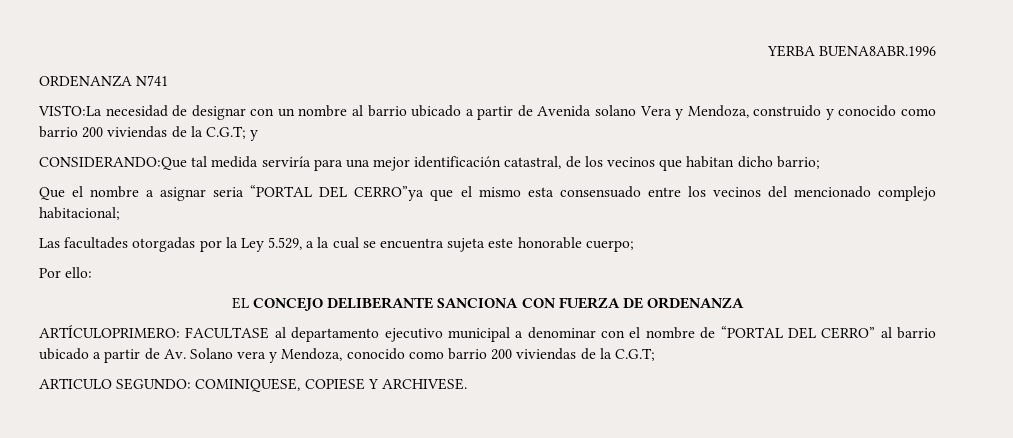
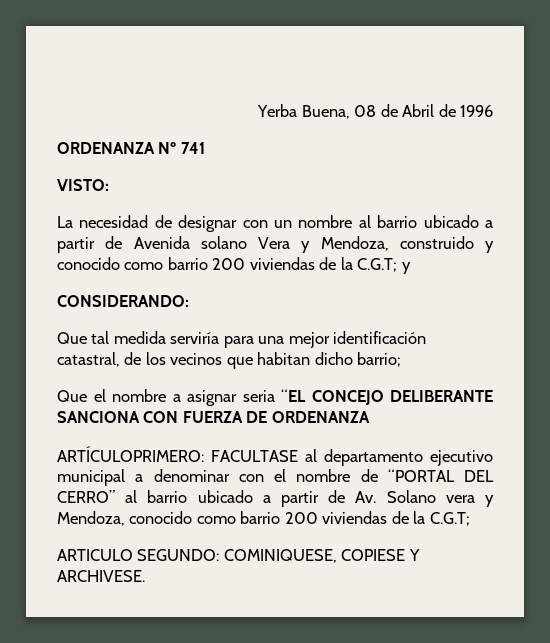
[766,45,936,57] [39,75,169,87] [38,105,102,116] YERBA BUENA8ABR.1996 // ORDENANZA N741 // VISTO:La -> [257,104,493,119] [57,142,205,154] [57,179,109,191] [57,216,73,228] Yerba Buena, 08 de Abril de 1996 // ORDENANZA Nº 741 // VISTO: // La
[39,156,187,170] CONSIDERANDO:Que -> [57,295,189,307] [57,332,87,344] CONSIDERANDO: // Que
[250,185,937,201] [39,207,120,220] [39,237,634,252] [39,267,93,278] [231,297,249,309] “PORTAL DEL CERRO”ya que el mismo esta consensuado entre los vecinos del mencionado complejo habitacional; // Las facultades otorgadas por la Ley 5.529, a la cual se encuentra sujeta este honorable cuerpo; // Por ello: // EL -> [281,389,306,402] “EL

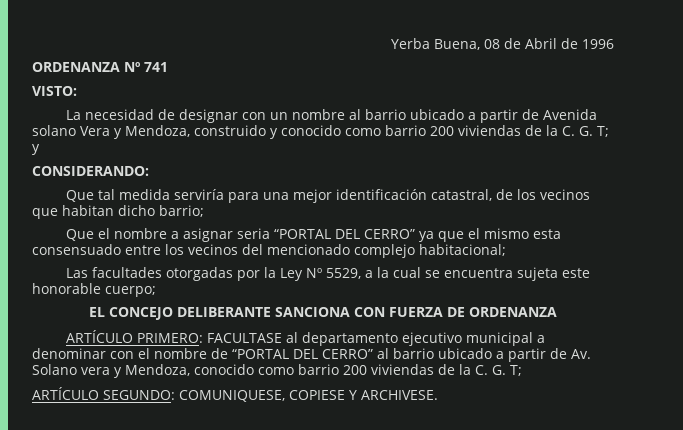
[357,258,398,272] C.G.T; -> [562,126,609,137] C. G. T;
[281,389,306,402] “EL -> [273,228,561,242] [32,244,506,258] [65,267,590,281] [32,283,156,297] [89,307,105,317] “PORTAL DEL CERRO” ya que el mismo esta consensuado entre los vecinos del mencionado complejo habitacional; // Las facultades otorgadas por la Ley Nº 5529, a la cual se encuentra sujeta este honorable cuerpo; // EL
[57,446,204,462] ARTÍCULOPRIMERO: -> [65,330,203,343] ARTÍCULO PRIMERO:
[429,512,470,526] [57,549,337,563] C.G.T; // ARTICULO SEGUNDO: COMINIQUESE, -> [475,365,522,376] [32,387,285,402] C. G. T; // ARTÍCULO SEGUNDO: COMUNIQUESE,

